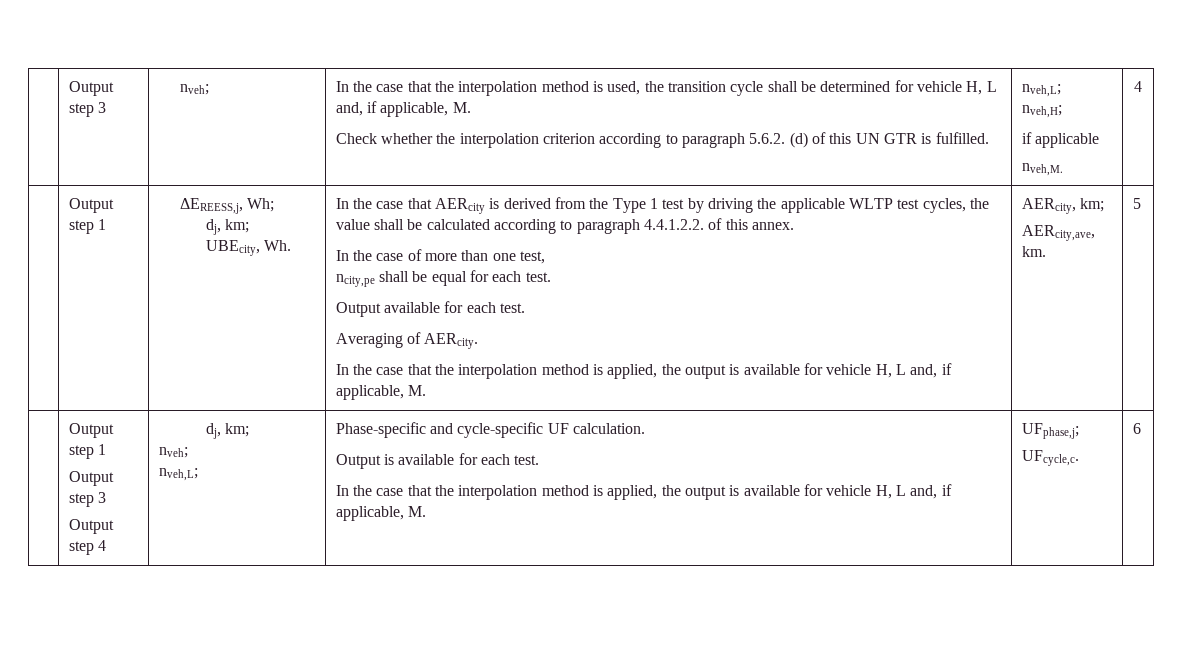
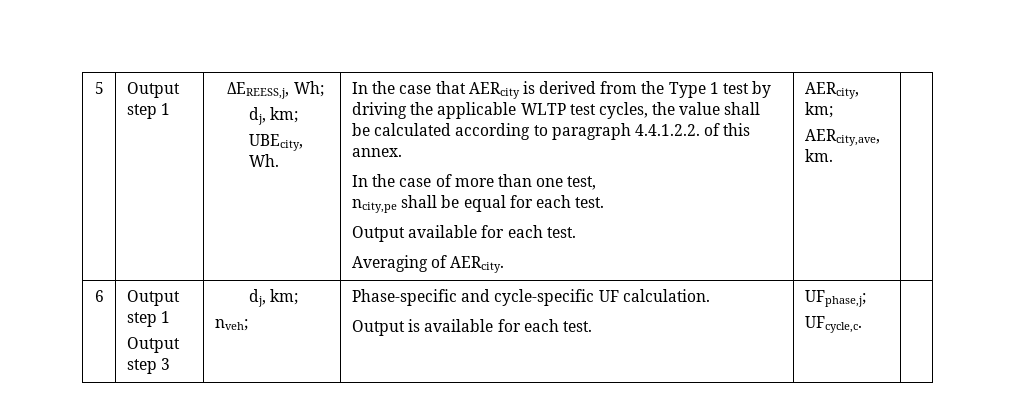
[68,81,114,96] [68,102,107,117] [179,84,209,95] [335,80,997,96] [335,101,471,117] [335,132,989,148] [1021,84,1061,97] [1021,105,1062,118] [1021,132,1100,148] [1021,163,1063,176] [1134,81,1142,92] | Output step 3 | nveh; | In the case that the interpolation method is used, the transition cycle shall be determined for vehicle H, L and, if applicable, M. // Check whether the interpolation criterion according to paragraph 5.6.2. (d) of this UN GTR is fulfilled. | nveh,L; // nveh,H; // if applicable // nveh,M. | 4 // -> [94,82,104,94] 5
[335,363,952,379] [335,385,427,400] // In the case that the interpolation method is applied, the output is available for vehicle H, L and, if applicable, M. -> (505, 264) none
[1132,198,1141,209] 5 // -> [94,290,104,302] // 6
[68,519,114,534] [68,540,107,555] // Output step 4 -> (171, 364) none
[158,468,198,481] // nveh,L; -> (248, 325) none
[335,484,952,500] [335,506,427,521] // In the case that the interpolation method is applied, the output is available for vehicle H, L and, if applicable, M. -> (592, 326) none
[1132,423,1141,434] 6 -> (862, 324) none

